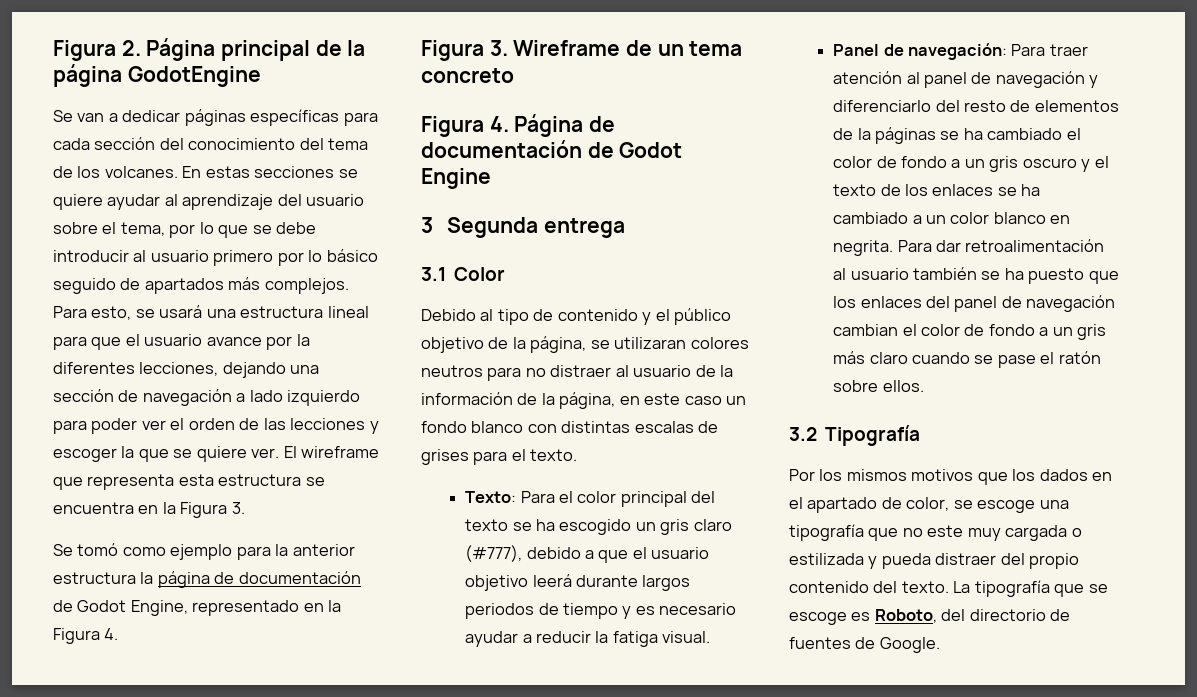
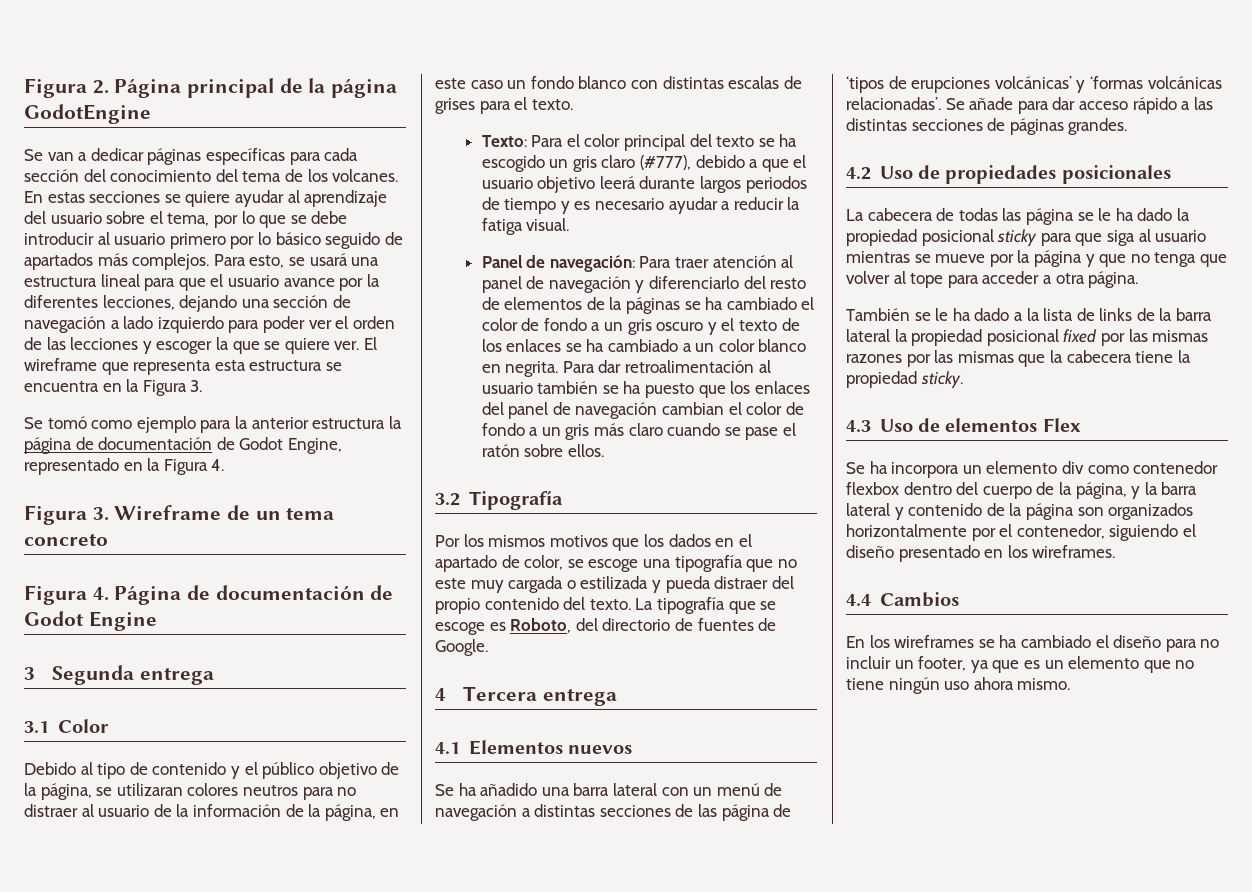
(940, 645) none -> [435,686,617,706] [435,740,632,755] [435,783,783,796] [435,804,792,821] [846,76,1222,93] [846,97,1213,114] [846,118,1128,135] [846,165,1171,184] [846,208,1190,225] [846,229,1207,247] [846,250,1227,267] [846,271,1139,288] [846,308,1213,321] [846,329,1209,346] [846,350,1191,367] [846,371,963,389] [846,418,1081,432] [846,461,1219,478] [846,482,1198,499] [846,503,1194,520] [846,524,1196,541] [846,545,1116,562] [846,592,959,607] [846,635,1220,652] [846,656,1195,673] [846,677,1071,694] // 4 Tercera entrega // 4.1 Elementos nuevos // Se ha añadido una barra lateral con un menú de navegación a distintas secciones de las página de ‘tipos de erupciones volcánicas’ y ‘formas volcánicas relacionadas’. Se añade para dar acceso rápido a las distintas secciones de páginas grandes. // 4.2 Uso de propiedades posicionales // La cabecera de todas las página se le ha dado la propiedad posicional sticky para que siga al usuario mientras se mueve por la página y que no tenga que volver al tope para acceder a otra página. // También se le ha dado a la lista de links de la barra lateral la propiedad posicional fixed por las mismas razones por las mismas que la cabecera tiene la propiedad sticky. // 4.3 Uso de elementos Flex // Se ha incorpora un elemento div como contenedor flexbox dentro del cuerpo de la página, y la barra lateral y contenido de la página son organizados horizontalmente por el contenedor, siguiendo el diseño presentado en los wireframes. // 4.4 Cambios // En los wireframes se ha cambiado el diseño para no incluir un footer, ya que es un elemento que no tiene ningún uso ahora mismo.

